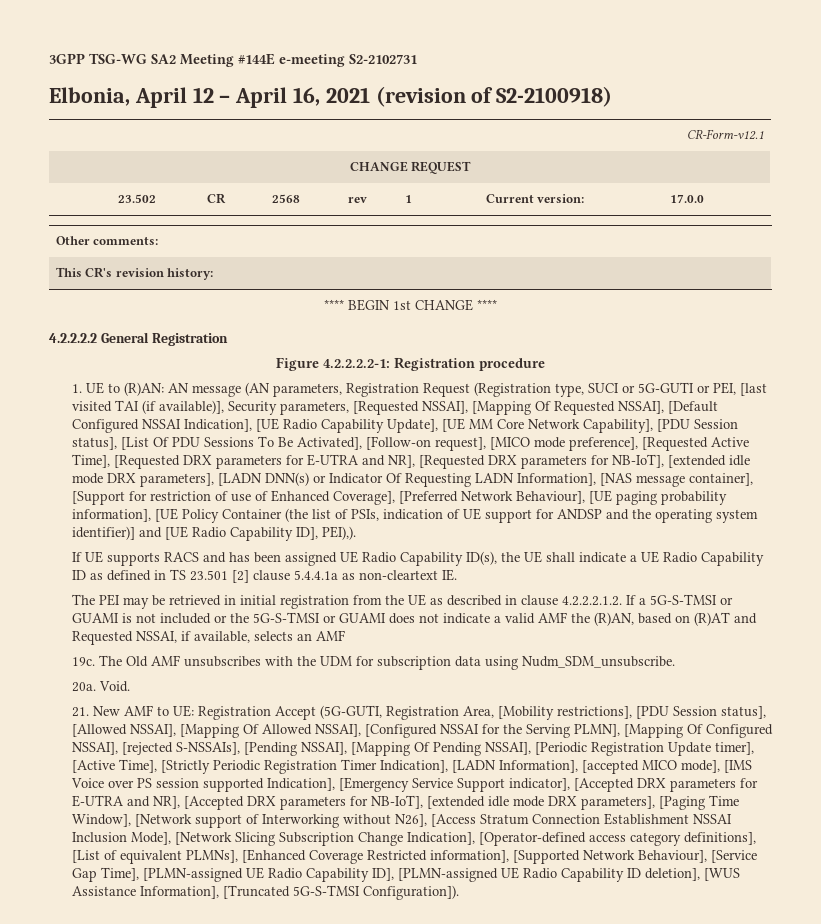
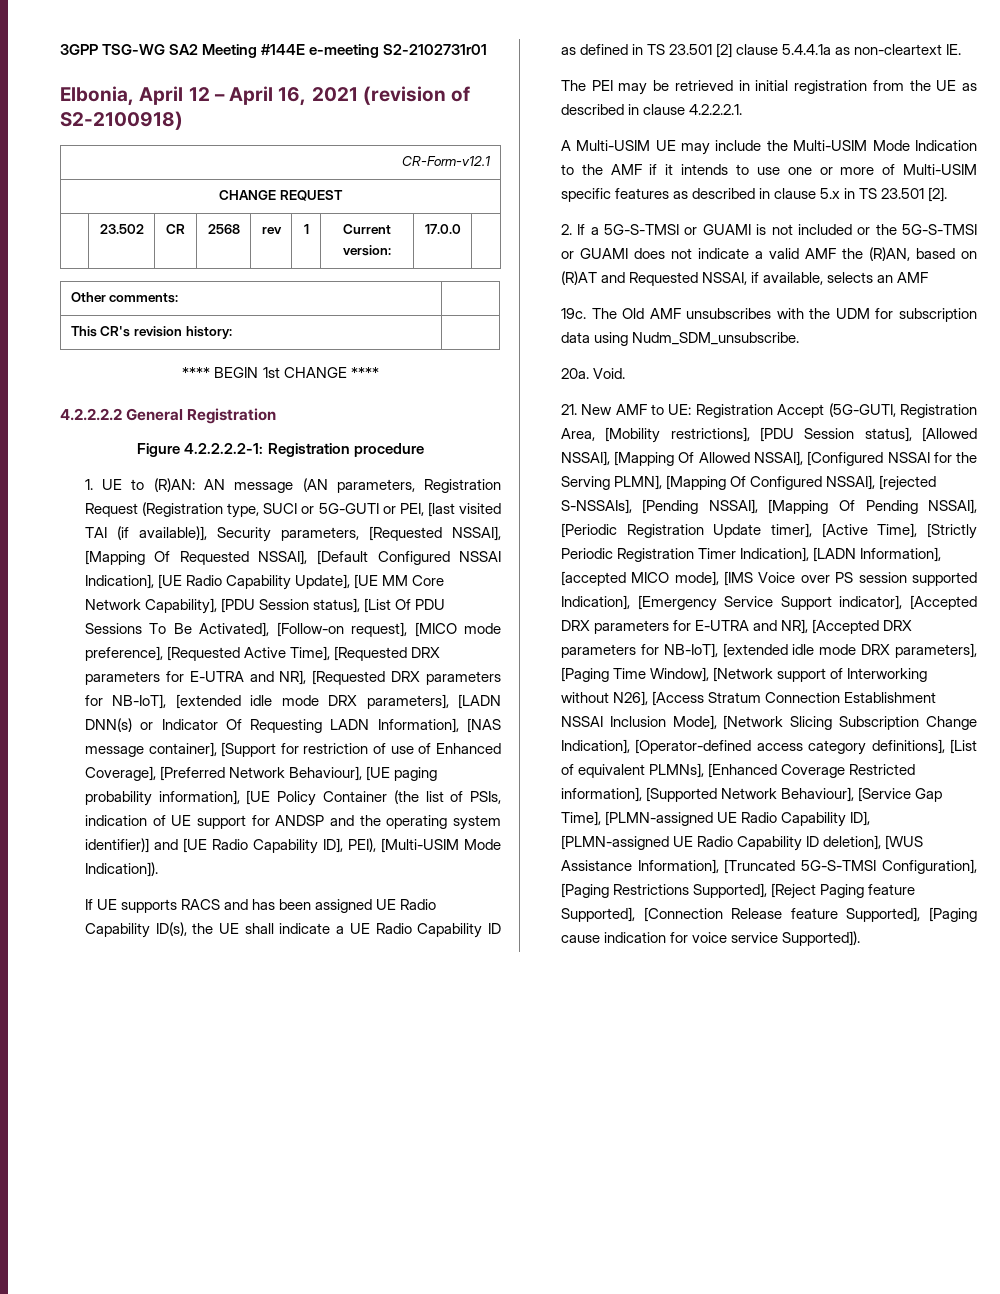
[349,54,417,64] S2-2102731 -> [383,44,488,55] S2-2102731r01
[321,526,356,540] PEI),). -> [347,838,502,853] [84,862,158,877] PEI), [Multi-USIM Mode Indication]).
[561,596,622,606] 4.2.2.2.1.2. -> [689,104,743,115] [560,140,978,155] [560,164,977,175] [560,187,948,202] [560,224,572,235] 4.2.2.2.1. // A Multi-USIM UE may include the Multi-USIM Mode Indication to the AMF if it intends to use one or more of Multi-USIM specific features as described in clause 5.x in TS 23.501 [2]. // 2.
[362,885,459,900] Configuration]). -> [882,859,978,874] [560,883,916,899] [560,907,977,922] [560,931,861,946] Configuration], [Paging Restrictions Supported], [Reject Paging feature Supported], [Connection Release feature Supported], [Paging cause indication for voice service Supported]).

